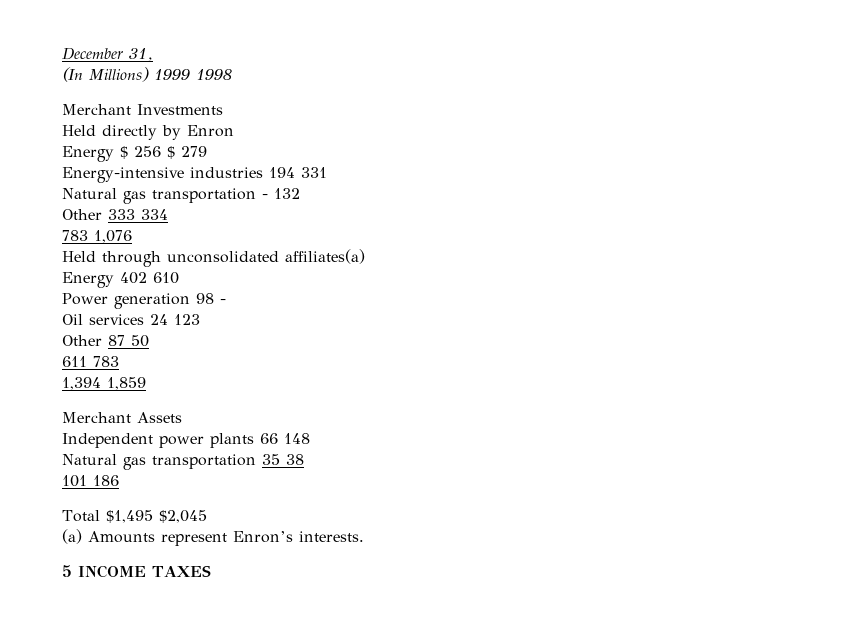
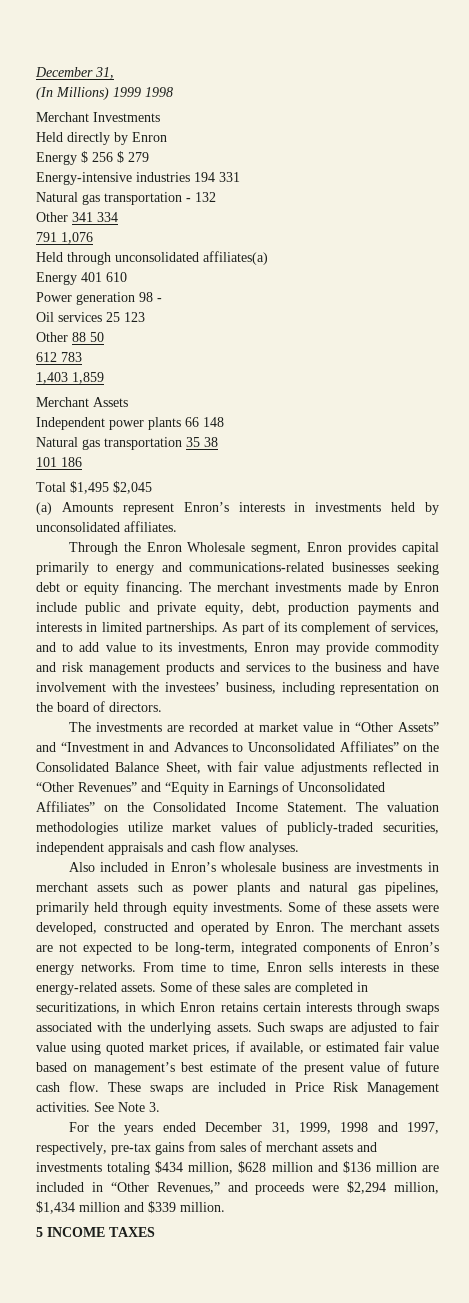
[108,209,135,220] 333 -> [72,212,93,222] 341
[62,230,88,241] 783 -> [36,232,57,242] 791
[120,272,147,284] 402 -> [81,272,102,282] 401
[150,314,168,325] 24 -> [106,312,120,322] 25
[108,335,125,346] 87 -> [72,332,86,342] 88
[62,356,87,367] 611 -> [36,352,57,362] 612
[62,377,101,390] 1,394 -> [36,372,68,384] 1,403
[299,531,364,542] interests. -> [238,502,439,515] [36,521,177,532] [68,542,440,555] [36,562,439,575] [36,581,440,595] [36,602,439,615] [36,621,440,635] [36,642,439,655] [36,662,439,675] [36,682,439,695] [36,701,162,712] [68,722,439,732] [36,741,440,752] [36,761,439,775] [36,781,385,795] [36,801,439,812] [36,821,439,835] [36,841,299,855] [68,862,439,872] [36,882,440,895] [36,901,440,915] [36,922,439,935] [36,941,439,955] [36,962,439,975] [36,981,368,995] [36,1002,439,1015] [36,1021,439,1035] [36,1041,440,1055] [36,1061,439,1075] [36,1081,439,1095] [36,1102,160,1112] [68,1122,440,1135] [36,1141,377,1155] [36,1161,439,1175] [36,1181,439,1195] [36,1201,225,1214] interests in investments held by unconsolidated affiliates. // Through the Enron Wholesale segment, Enron provides capital primarily to energy and communications-related businesses seeking debt or equity financing. The merchant investments made by Enron include public and private equity, debt, production payments and interests in limited partnerships. As part of its complement of services, and to add value to its investments, Enron may provide commodity and risk management products and services to the business and have involvement with the investees’ business, including representation on the board of directors. // The investments are recorded at market value in “Other Assets” and “Investment in and Advances to Unconsolidated Affiliates” on the Consolidated Balance Sheet, with fair value adjustments reflected in “Other Revenues” and “Equity in Earnings of Unconsolidated Affiliates” on the Consolidated Income Statement. The valuation methodologies utilize market values of publicly-traded securities, independent appraisals and cash flow analyses. // Also included in Enron’s wholesale business are investments in merchant assets such as power plants and natural gas pipelines, primarily held through equity investments. Some of these assets were developed, constructed and operated by Enron. The merchant assets are not expected to be long-term, integrated components of Enron’s energy networks. From time to time, Enron sells interests in these energy-related assets. Some of these sales are completed in securitizations, in which Enron retains certain interests through swaps associated with the underlying assets. Such swaps are adjusted to fair value using quoted market prices, if available, or estimated fair value based on management’s best estimate of the present value of future cash flow. These swaps are included in Price Risk Management activities. See Note 3. // For the years ended December 31, 1999, 1998 and 1997, respectively, pre-tax gains from sales of merchant assets and investments totaling $434 million, $628 million and $136 million are included in “Other Revenues,” and proceeds were $2,294 million, $1,434 million and $339 million.

